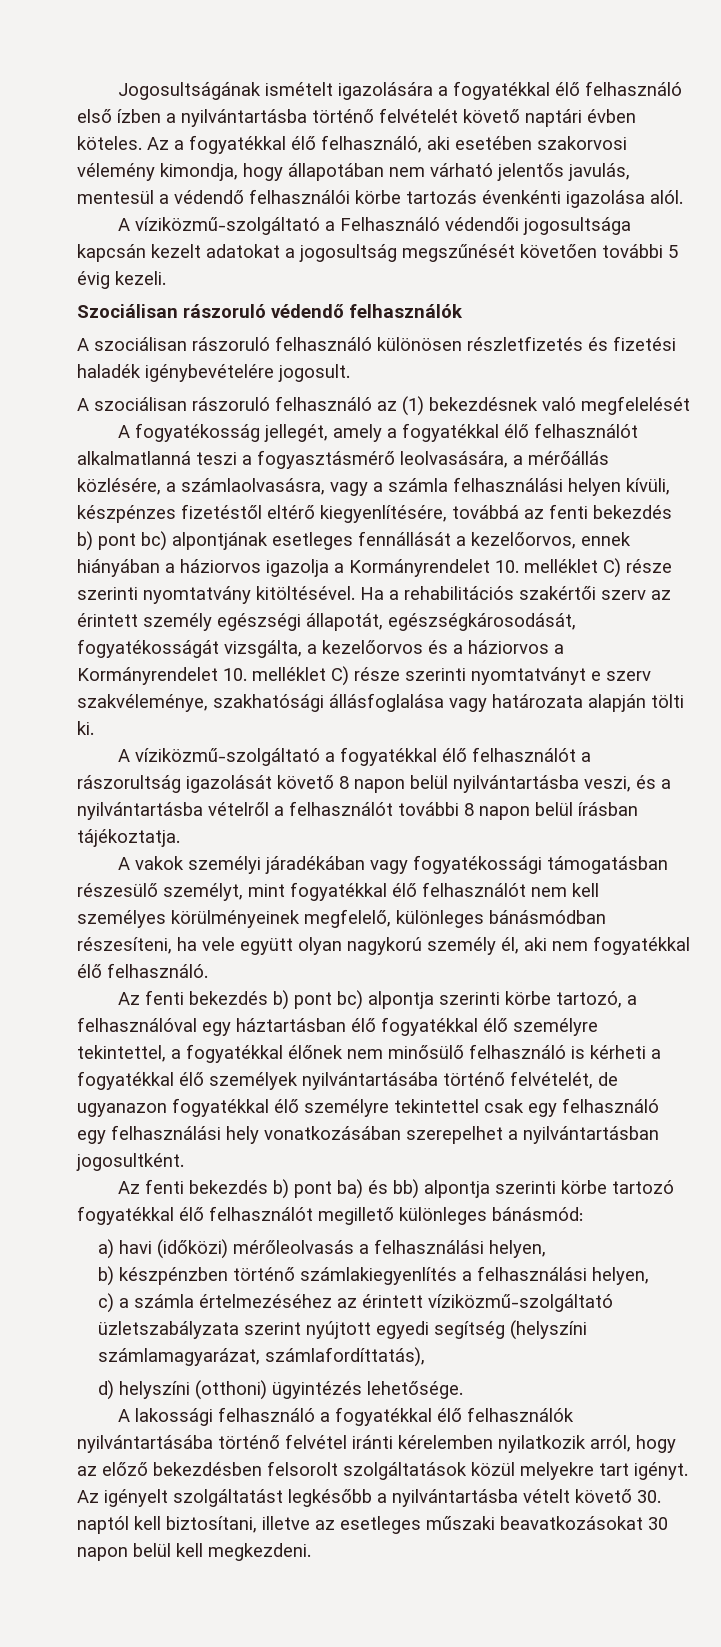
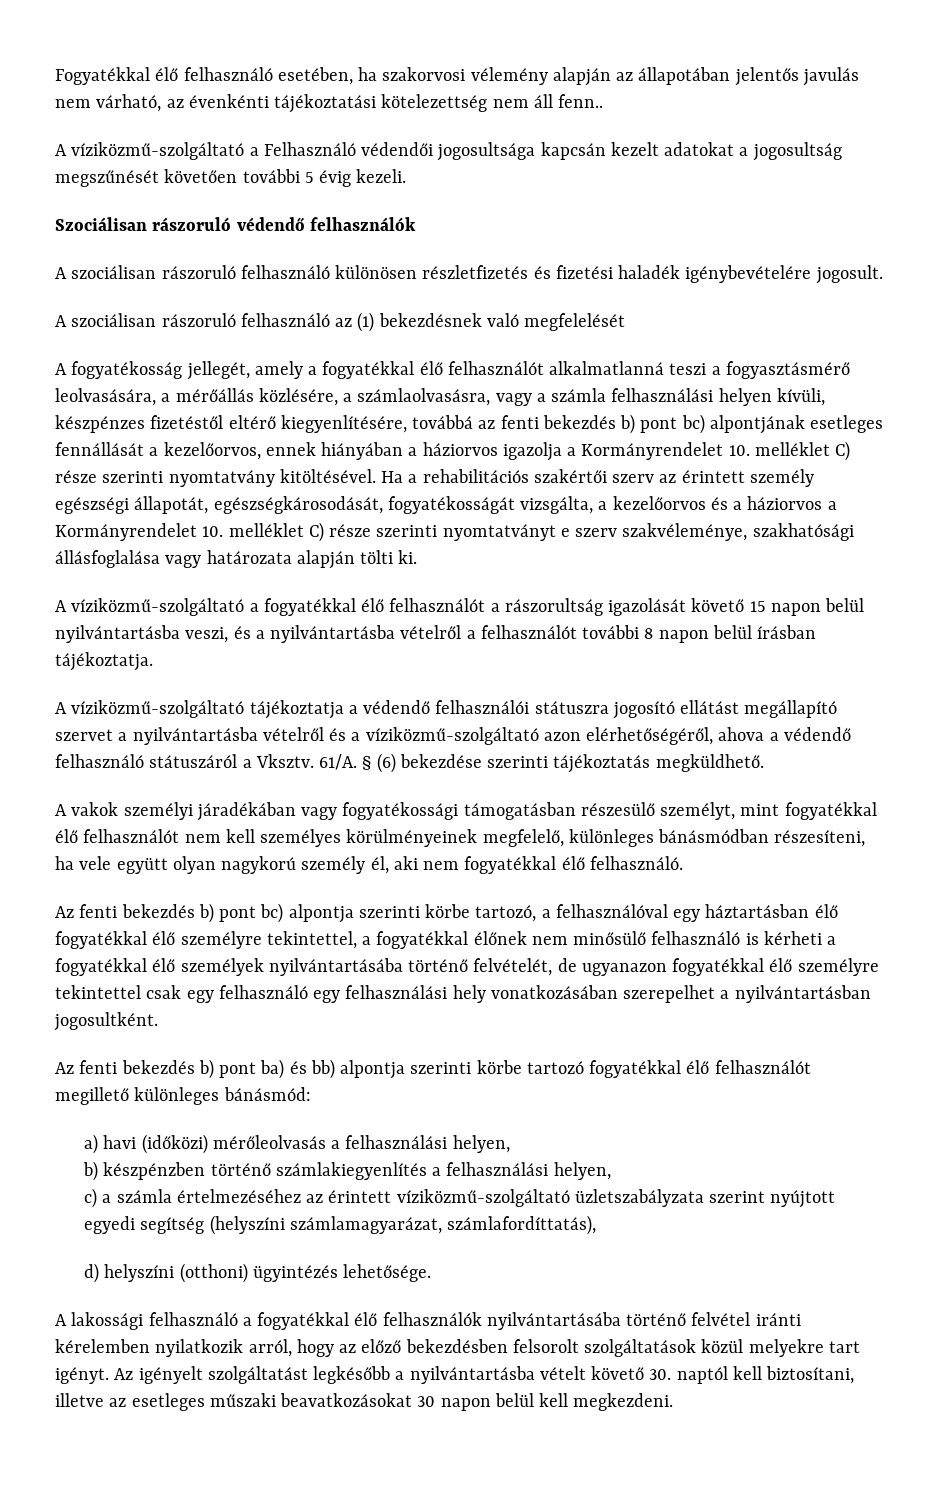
[117,81,682,100] [77,108,636,127] [77,135,627,154] [77,163,630,181] [77,189,683,208] Jogosultságának ismételt igazolására a fogyatékkal élő felhasználó első ízben a nyilvántartásba történő felvételét követő naptári évben köteles. Az a fogyatékkal élő felhasználó, aki esetében szakorvosi vélemény kimondja, hogy állapotában nem várható jelentős javulás, mentesül a védendő felhasználói körbe tartozás évenkénti igazolása alól. -> [55,67,859,86] [55,94,604,113] Fogyatékkal élő felhasználó esetében, ha szakorvosi vélemény alapján az állapotában jelentős javulás nem várható, az évenkénti tájékoztatási kötelezettség nem áll fenn..
[339,776,349,789] 8 -> [749,601,766,612] 15
(180, 838) none -> [55,700,838,719] [55,727,851,745] [55,753,764,773] // A víziközmű-szolgáltató tájékoztatja a védendő felhasználói státuszra jogosító ellátást megállapító szervet a nyilvántartásba vételről és a víziközmű-szolgáltató azon elérhetőségéről, ahova a védendő felhasználó státuszáról a Vksztv. 61/A. § (6) bekezdése szerinti tájékoztatás megküldhető.

